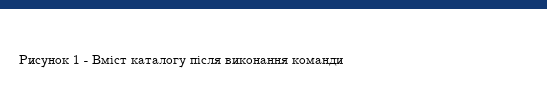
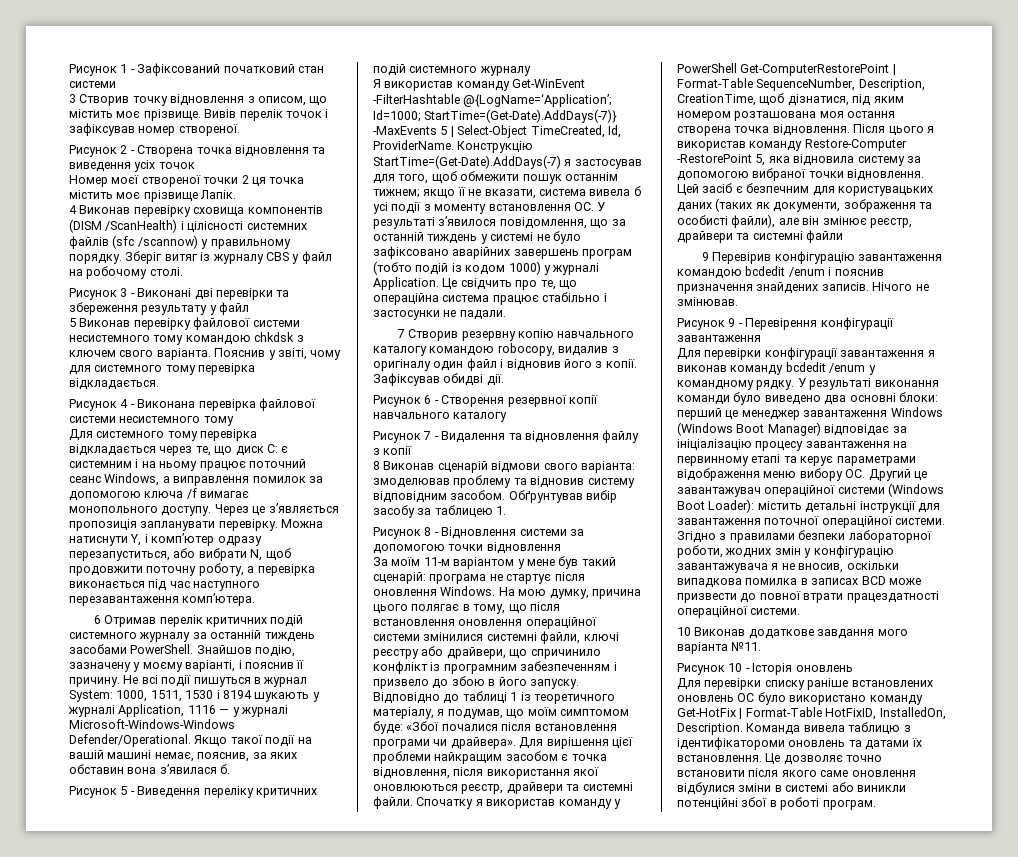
[92,55,343,68] Вміст каталогу після виконання команди -> [137,63,324,76] [69,81,116,88] [69,94,328,106] [69,109,329,121] [69,123,240,136] [69,145,326,157] [69,160,195,172] [69,175,305,187] [69,190,237,202] [69,205,323,217] [69,219,307,233] [69,235,291,249] [69,251,332,264] [69,266,183,279] [69,288,290,300] [69,302,250,315] [69,317,300,330] [69,332,304,345] [69,348,342,360] [69,363,256,375] [69,378,159,390] [69,398,316,411] [69,416,234,426] [69,429,258,441] [69,444,289,456] [69,459,306,471] [69,473,323,486] [69,488,250,501] [69,503,339,516] [69,519,324,531] [69,533,262,546] [69,548,291,561] [69,563,315,576] [69,579,261,591] [69,593,256,606] [93,615,304,627] [69,630,315,642] [69,644,296,657] [69,660,305,672] [69,675,308,687] [69,690,320,702] [68,704,288,717] [69,719,235,729] [69,734,312,747] [69,750,297,762] [69,764,231,774] [69,786,317,798] [373,64,531,76] [373,79,586,91] [373,93,613,107] [373,109,618,123] [373,125,621,138] [373,140,534,153] [373,155,642,169] [373,171,618,184] [373,186,641,199] [373,202,606,214] [373,216,626,229] [373,231,581,244] [373,246,633,259] [373,261,600,275] [373,277,577,290] [373,292,607,305] [373,310,506,320] [396,329,635,341] [373,343,619,356] [373,358,637,371] [373,373,504,386] [373,395,598,407] [373,412,508,422] [373,430,640,443] [373,446,413,455] [373,461,635,473] [373,475,635,488] [373,490,618,503] [373,505,507,518] [373,527,584,539] [373,542,561,554] [373,556,616,569] [373,572,585,584] [373,586,641,599] [373,602,560,614] [373,617,597,629] [373,631,619,644] [373,646,601,659] [373,661,617,674] [373,676,579,689] [373,691,615,704] [373,707,629,719] [373,721,617,734] [373,737,633,749] [373,751,607,764] [373,767,600,779] [373,782,633,794] [373,796,621,809] [677,63,896,76] [677,78,925,91] [677,93,904,106] [677,111,896,121] [677,124,934,136] [677,139,907,151] [677,154,921,166] [677,168,925,181] [677,183,933,196] [677,198,932,212] [677,214,912,228] [677,230,844,243] [701,251,943,264] [677,266,884,279] [677,282,929,294] [677,297,738,306] [677,317,894,330] [677,335,761,342] [677,347,935,360] [677,362,876,375] [677,378,939,390] [677,392,938,405] [677,407,943,420] [677,422,907,436] [677,439,908,451] [677,454,916,466] [677,468,927,481] [677,483,945,497] [677,499,940,513] [677,516,946,528] [677,530,932,543] [677,545,894,558] [677,561,899,573] [677,576,921,588] [677,591,939,603] [677,606,801,618] [677,627,908,639] [677,642,762,654] [677,663,853,675] [677,678,933,690] [677,692,923,705] [677,707,946,720] [677,722,911,735] [677,737,922,750] [677,753,883,765] [677,768,916,777] [677,782,906,795] [677,797,876,810] Зафіксований початковий стан системи // 3 Створив точку відновлення з описом, що містить моє прізвище. Вивів перелік точок і зафіксував номер створеної. // Рисунок 2 - Створена точка відновлення та виведення усіх точок // Номер моєї створеної точки 2 ця точка містить моє прізвище Лапік. // 4 Виконав перевірку сховища компонентів (DISM /ScanHealth) і цілісності системних файлів (sfc /scannow) у правильному порядку. Зберіг витяг із журналу CBS у файл на робочому столі. // Рисунок 3 - Виконані дві перевірки та збереження результату у файл // 5 Виконав перевірку файлової системи несистемного тому командою chkdsk з ключем свого варіанта. Пояснив у звіті, чому для системного тому перевірка відкладається. // Рисунок 4 - Виконана перевірка файлової системи несистемного тому // Для системного тому перевірка відкладається через те, що диск C: є системним і на ньому працює поточний сеанс Windows, а виправлення помилок за допомогою ключа /f вимагає монопольного доступу. Через це з’являється пропозиція запланувати перевірку. Можна натиснути Y, і комп’ютер одразу перезапуститься, або вибрати N, щоб продовжити поточну роботу, а перевірка виконається під час наступного перезавантаження комп’ютера. // 6 Отримав перелік критичних подій системного журналу за останній тиждень засобами PowerShell. Знайшов подію, зазначену у моєму варіанті, і пояснив її причину. Не всі події пишуться в журнал System: 1000, 1511, 1530 і 8194 шукають у журналі Application, 1116 — у журналі Microsoft-Windows-Windows Defender/Operational. Якщо такої події на вашій машині немає, пояснив, за яких обставин вона з’явилася б. // Рисунок 5 - Виведення переліку критичних подій системного журналу // Я використав команду Get-WinEvent -FilterHashtable @{LogName=‘Application’; Id=1000; StartTime=(Get-Date).AddDays(-7)} -MaxEvents 5 | Select-Object TimeCreated, Id, ProviderName. Конструкцію StartTime=(Get-Date).AddDays(-7) я застосував для того, щоб обмежити пошук останнім тижнем; якщо її не вказати, система вивела б усі події з моменту встановлення ОС. У результаті з’явилося повідомлення, що за останній тиждень у системі не було зафіксовано аварійних завершень програм (тобто подій із кодом 1000) у журналі Application. Це свідчить про те, що операційна система працює стабільно і застосунки не падали. // 7 Створив резервну копію навчального каталогу командою robocopy, видалив з оригіналу один файл і відновив його з копії. Зафіксував обидві дії. // Рисунок 6 - Створення резервної копії навчального каталогу // Рисунок 7 - Видалення та відновлення файлу з копії // 8 Виконав сценарій відмови свого варіанта: змоделював проблему та відновив систему відповідним засобом. Обґрунтував вибір засобу за таблицею 1. // Рисунок 8 - Відновлення системи за допомогою точки відновлення // За моїм 11-м варіантом у мене був такий сценарій: програма не стартує після оновлення Windows. На мою думку, причина цього полягає в тому, що після встановлення оновлення операційної системи змінилися системні файли, ключі реєстру або драйвери, що спричинило конфлікт із програмним забезпеченням і призвело до збою в його запуску. Відповідно до таблиці 1 із теоретичного матеріалу, я подумав, що моїм симптомом буде: «Збої почалися після встановлення програми чи драйвера». Для вирішення цієї проблеми найкращим засобом є точка відновлення, після використання якої оновлюються реєстр, драйвери та системні файли. Спочатку я використав команду у PowerShell Get-ComputerRestorePoint | Format-Table SequenceNumber, Description, CreationTime, щоб дізнатися, під яким номером розташована моя остання створена точка відновлення. Після цього я використав команду Restore-Computer -RestorePoint 5, яка відновила систему за допомогою вибраної точки відновлення. Цей засіб є безпечним для користувацьких даних (таких як документи, зображення та особисті файли), але він змінює реєстр, драйвери та системні файли // 9 Перевірив конфігурацію завантаження командою bcdedit /enum і пояснив призначення знайдених записів. Нічого не змінював. // Рисунок 9 - Перевірення конфігурації завантаження // Для перевірки конфігурації завантаження я виконав команду bcdedit /enum у командному рядку. У результаті виконання команди було виведено два основні блоки: перший це менеджер завантаження Windows (Windows Boot Manager) відповідає за ініціалізацію процесу завантаження на первинному етапі та керує параметрами відображення меню вибору ОС. Другий це завантажувач операційної системи (Windows Boot Loader): містить детальні інструкції для завантаження поточної операційної системи. Згідно з правилами безпеки лабораторної роботи, жодних змін у конфігурацію завантажувача я не вносив, оскільки випадкова помилка в записах BCD може призвести до повної втрати працездатності операційної системи. // 10 Виконав додаткове завдання мого варіанта №11. // Рисунок 10 - Історія оновлень // Для перевірки списку раніше встановлених оновлень ОС було використано команду Get-HotFix | Format-Table HotFixID, InstalledOn, Description. Команда вивела таблицю з ідентифікатороми оновлень та датами їх встановлення. Це дозволяє точно встановити після якого саме оновлення відбулися зміни в системі або виникли потенційні збої в роботі програм.

